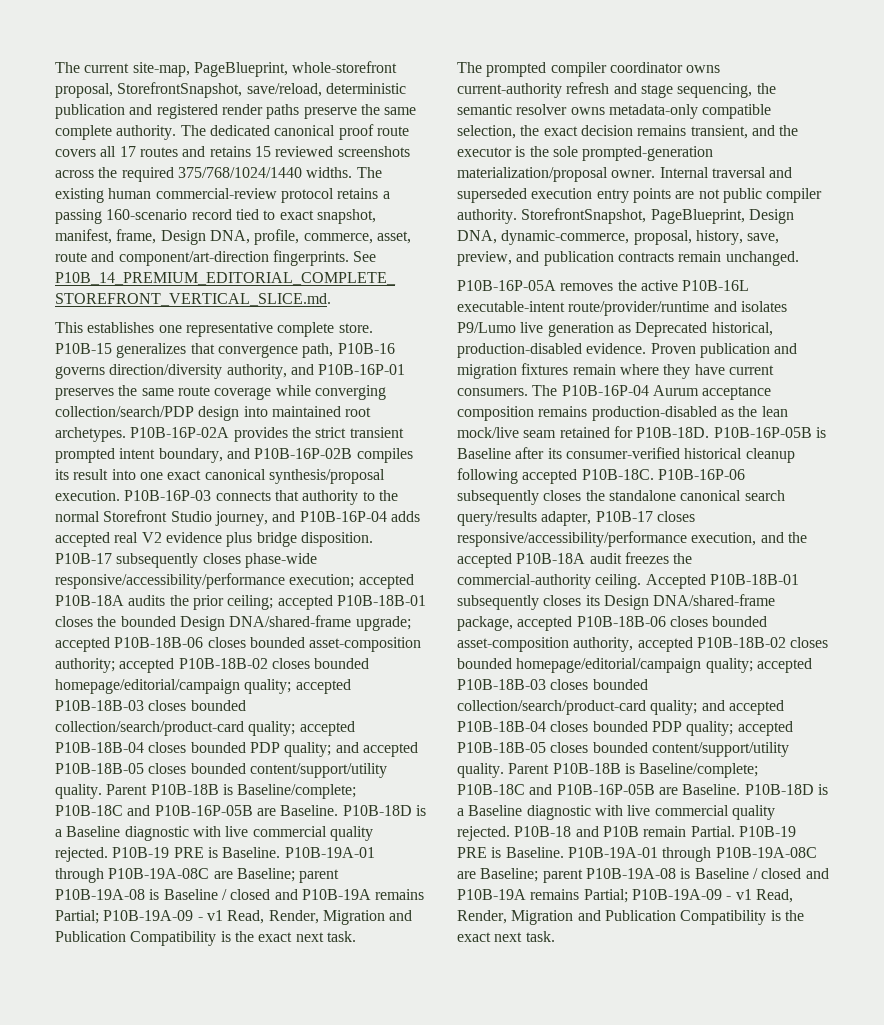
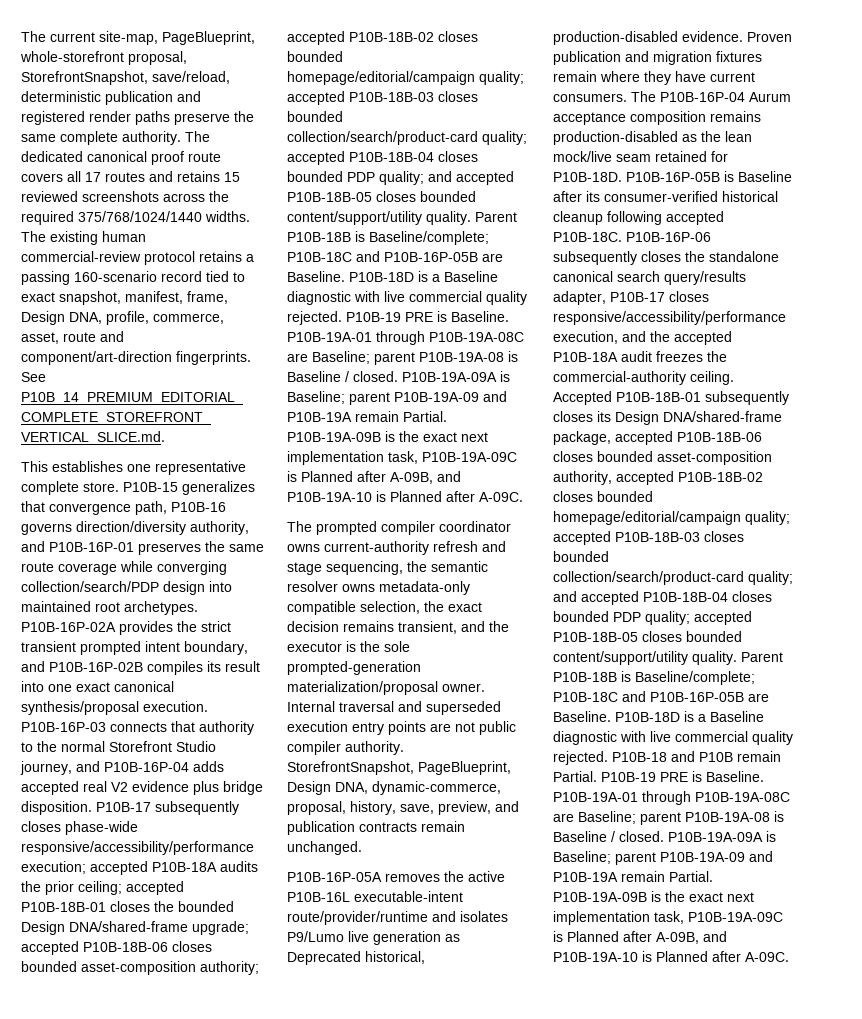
[230,889,425,900] [55,910,413,925] [55,931,356,946] closed and P10B-19A remains Partial; P10B-19A-09 - v1 Read, Render, Migration and Publication Compatibility is the exact next task. -> [353,371,510,382] [287,391,507,405] [287,411,447,422] [287,431,488,442] [287,451,517,465] [287,471,461,484] [287,491,523,502] closed. P10B-19A-09A is Baseline; parent P10B-19A-09 and P10B-19A remain Partial. P10B-19A-09B is the exact next implementation task, P10B-19A-09C is Planned after A-09B, and P10B-19A-10 is Planned after A-09C.
[761,868,829,879] [457,889,793,903] [457,910,804,925] [457,931,555,942] closed and P10B-19A remains Partial; P10B-19A-09 - v1 Read, Render, Migration and Publication Compatibility is the exact next task. -> [619,831,776,842] [553,851,773,865] [553,871,713,882] [553,891,754,902] [553,911,783,925] [553,931,727,944] [553,951,789,962] closed. P10B-19A-09A is Baseline; parent P10B-19A-09 and P10B-19A remain Partial. P10B-19A-09B is the exact next implementation task, P10B-19A-09C is Planned after A-09B, and P10B-19A-10 is Planned after A-09C.

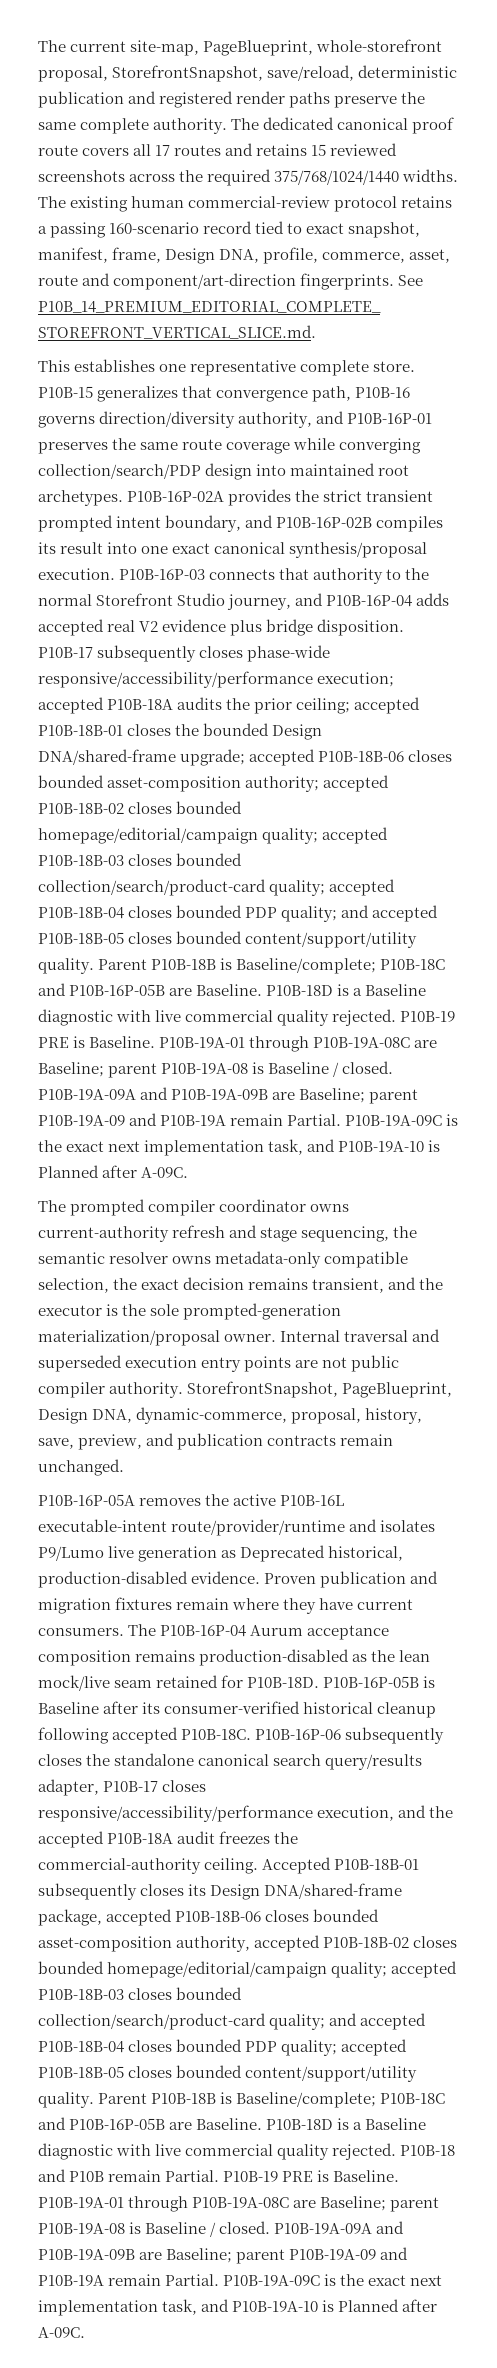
[500,371,510,382] [287,391,507,405] [287,411,447,422] [287,431,488,442] [287,451,517,465] [287,471,433,484] is Baseline; parent P10B-19A-09 and P10B-19A remain Partial. P10B-19A-09B is the exact next implementation task, P10B-19A-09C is Planned after A-09B, -> [140,1087,419,1104] [38,1113,459,1126] [38,1139,304,1156] and P10B-19A-09B are Baseline; parent P10B-19A-09 and P10B-19A remain Partial. P10B-19A-09C is the exact next implementation task,
[766,831,776,842] [553,851,773,865] [553,871,713,882] [553,891,754,902] [553,911,783,925] [553,931,699,944] is Baseline; parent P10B-19A-09 and P10B-19A remain Partial. P10B-19A-09B is the exact next implementation task, P10B-19A-09C is Planned after A-09B, -> [376,2221,405,2234] [38,2247,409,2264] [38,2274,443,2286] [38,2299,198,2316] and P10B-19A-09B are Baseline; parent P10B-19A-09 and P10B-19A remain Partial. P10B-19A-09C is the exact next implementation task,

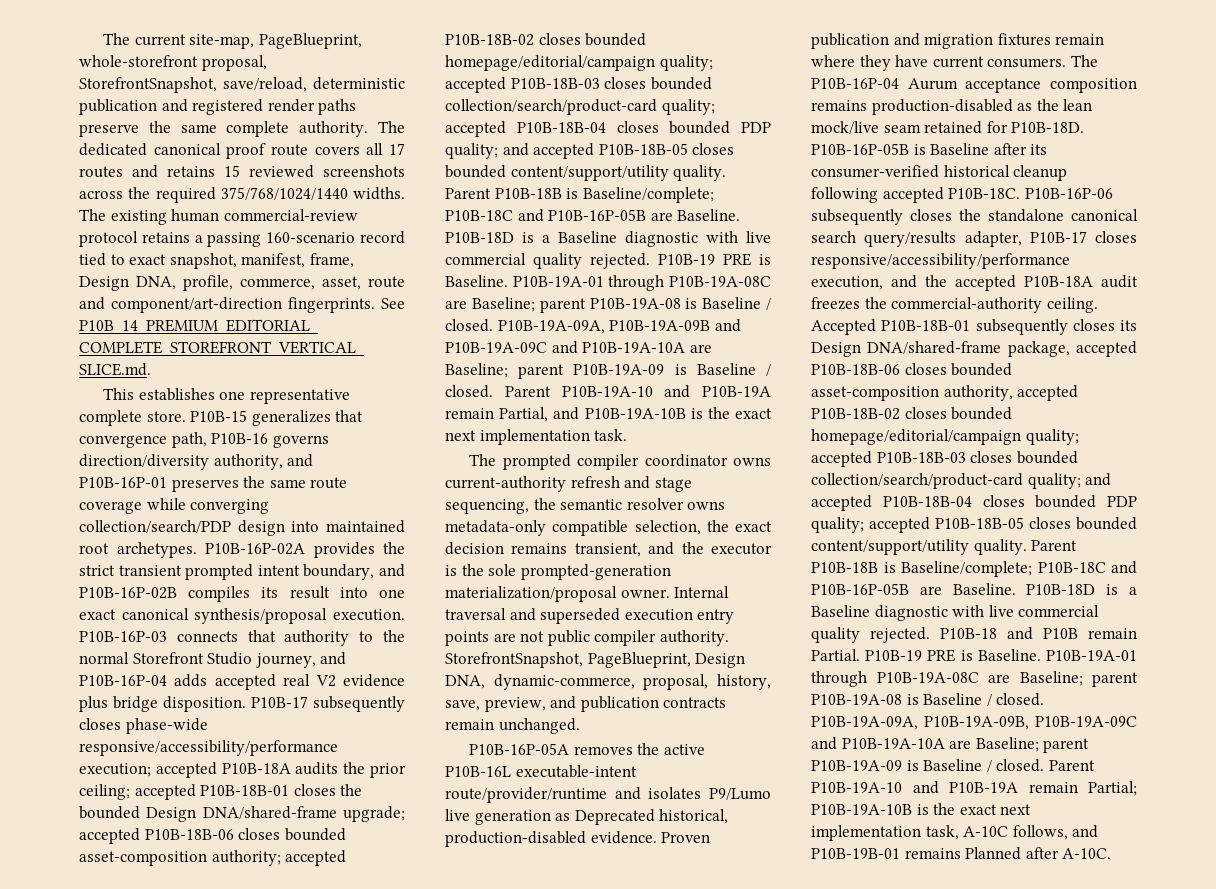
[38,1087,419,1104] [38,1113,459,1126] [38,1139,441,1156] [38,1165,189,1178] P10B-19A-09A and P10B-19A-09B are Baseline; parent P10B-19A-09 and P10B-19A remain Partial. P10B-19A-09C is the exact next implementation task, and P10B-19A-10 is Planned after A-09C. -> [497,319,741,334] [445,341,712,354] [445,363,771,379] [445,385,771,398] [445,407,772,422] [445,429,628,445] P10B-19A-09A, P10B-19A-09B and P10B-19A-09C and P10B-19A-10A are Baseline; parent P10B-19A-09 is Baseline / closed. Parent P10B-19A-10 and P10B-19A remain Partial, and P10B-19A-10B is the exact next implementation task.
[274,2221,405,2234] [38,2247,409,2264] [38,2274,443,2286] [38,2299,438,2316] [38,2327,85,2338] P10B-19A-09A and P10B-19A-09B are Baseline; parent P10B-19A-09 and P10B-19A remain Partial. P10B-19A-09C is the exact next implementation task, and P10B-19A-10 is Planned after A-09C. -> [811,716,1137,730] [811,737,1090,753] [811,759,1095,772] [811,781,1137,796] [811,803,1032,815] [811,825,1099,841] [811,847,1112,860] P10B-19A-09A, P10B-19A-09B, P10B-19A-09C and P10B-19A-10A are Baseline; parent P10B-19A-09 is Baseline / closed. Parent P10B-19A-10 and P10B-19A remain Partial; P10B-19A-10B is the exact next implementation task, A-10C follows, and P10B-19B-01 remains Planned after A-10C.

